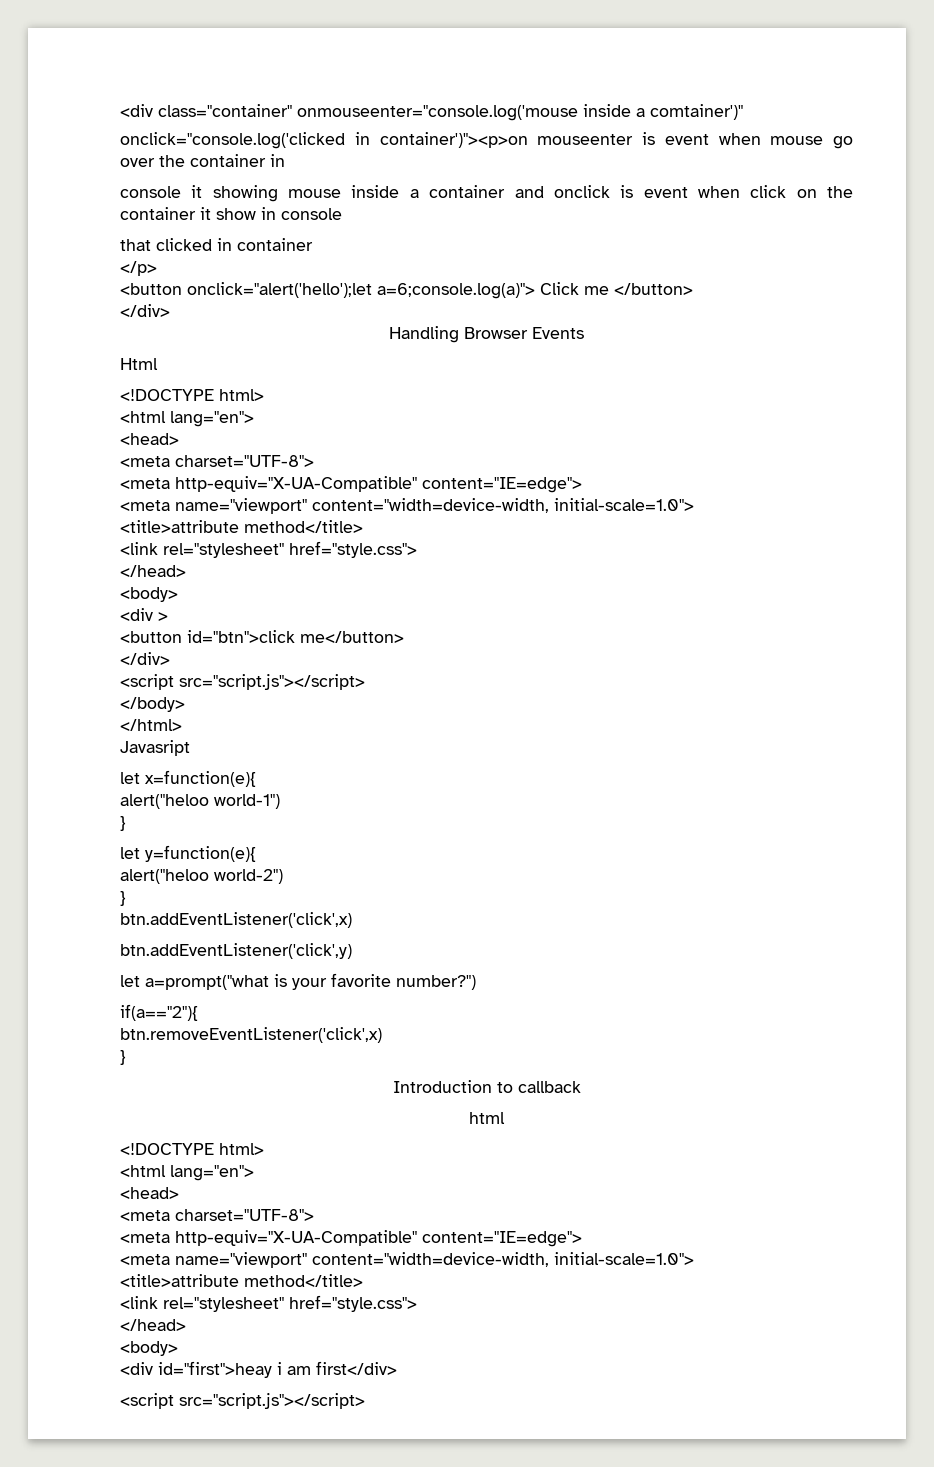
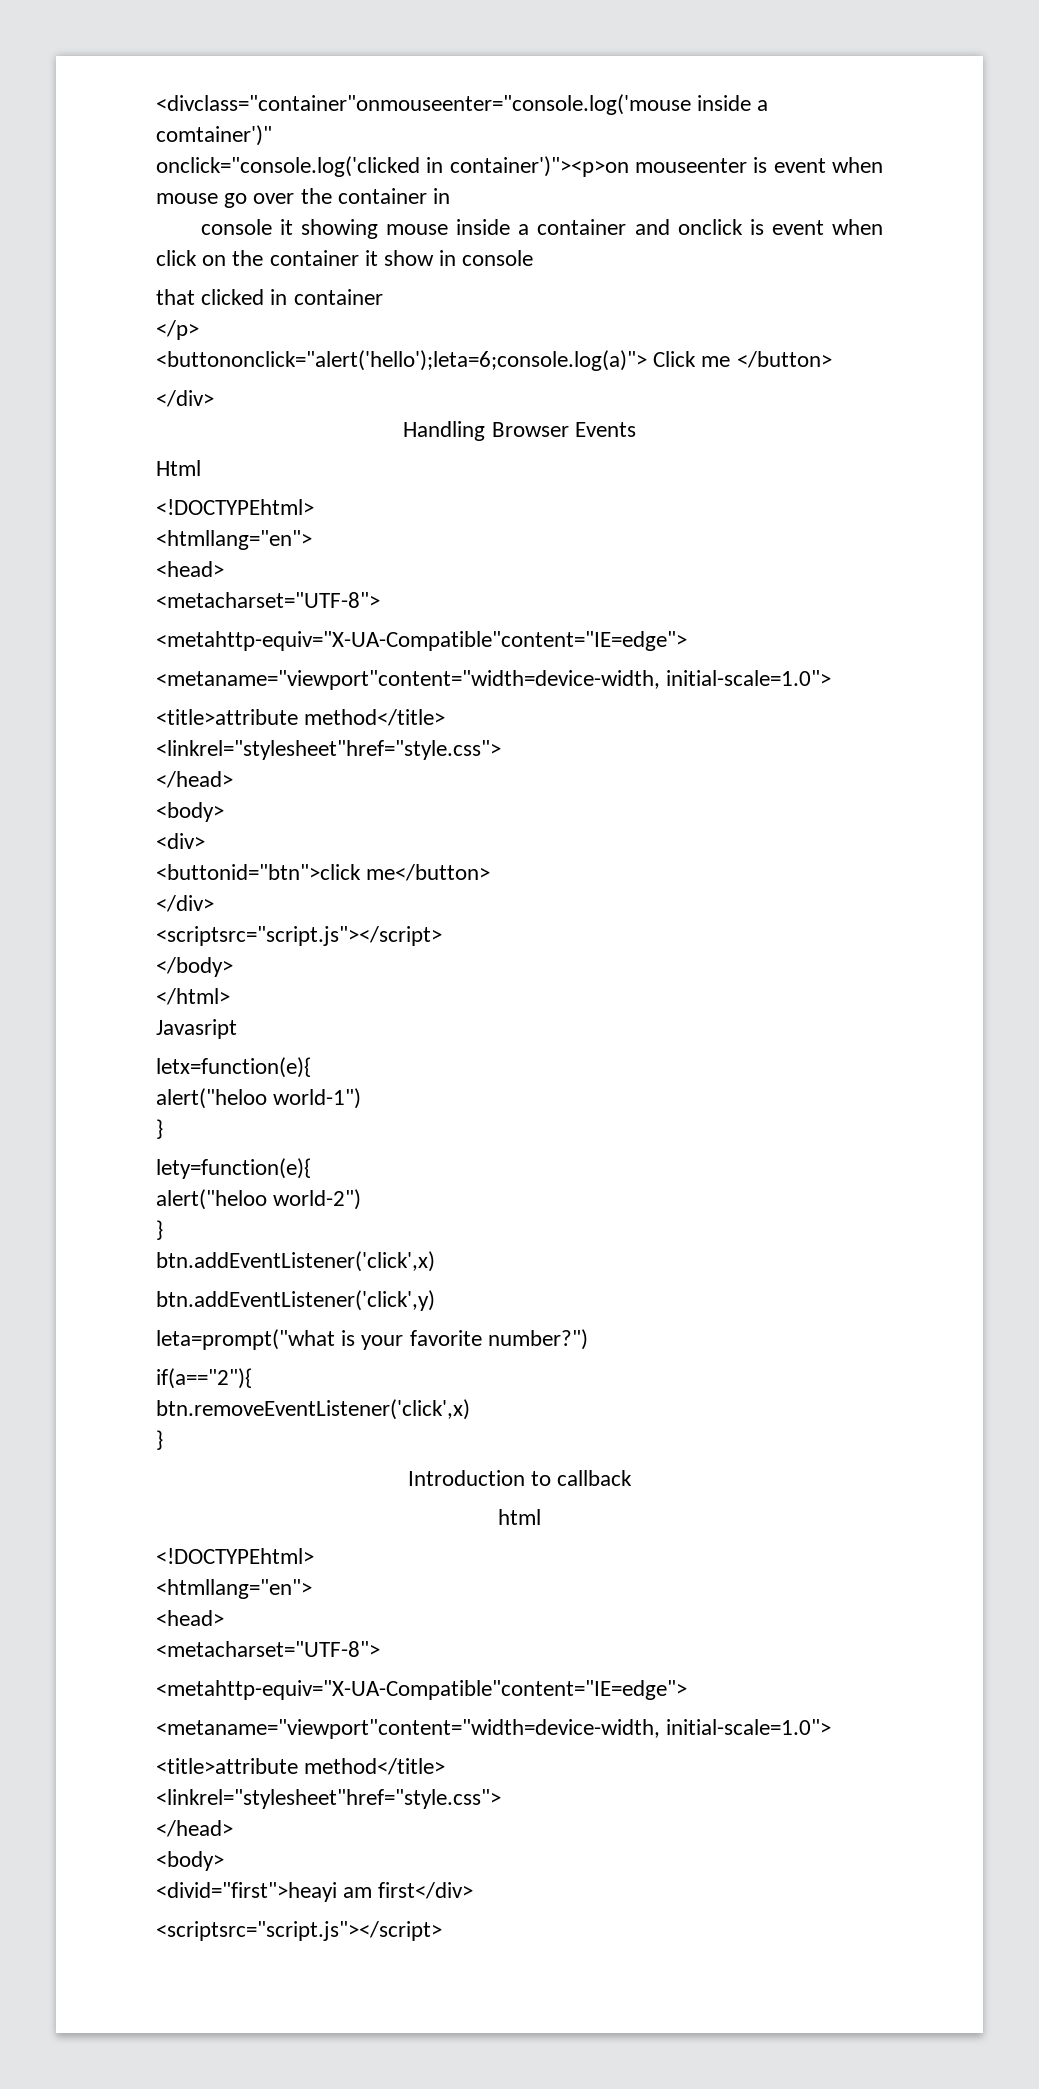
[120,104,578,121] <div class="container" onmouseenter="console.log('mouse -> [156,94,691,115] <divclass="container"onmouseenter="console.log('mouse
[120,282,535,299] <button onclick="alert('hello');let a=6;console.log(a)"> -> [156,350,647,371] <buttononclick="alert('hello');leta=6;console.log(a)">
[120,389,264,401] [120,411,254,427] [120,433,179,445] [120,455,314,467] [120,476,582,493] [120,498,694,514] [120,520,363,533] [120,541,417,558] [120,565,186,577] [120,587,178,602] [120,608,168,621] [120,630,295,643] <!DOCTYPE html> // <html lang="en"> // <head> // <meta charset="UTF-8"> // <meta http-equiv="X-UA-Compatible" content="IE=edge"> // <meta name="viewport" content="width=device-width, initial-scale=1.0"> // <title>attribute method</title> // <link rel="stylesheet" href="style.css"> // </head> // <body> // <div > // <button id="btn">click -> [156,499,314,515] [156,530,312,550] [156,561,224,577] [156,592,380,608] [156,631,687,651] [156,670,832,690] [156,709,446,726] [156,740,501,760] [156,771,233,788] [156,802,224,822] [156,833,205,849] [156,864,361,880] <!DOCTYPEhtml> // <htmllang="en"> // <head> // <metacharset="UTF-8"> // <metahttp-equiv="X-UA-Compatible"content="IE=edge"> // <metaname="viewport"content="width=device-width, initial-scale=1.0"> // <title>attribute method</title> // <linkrel="stylesheet"href="style.css"> // </head> // <body> // <div> // <buttonid="btn">click
[120,674,365,690] <script src="script.js"></script> -> [156,926,442,946] <scriptsrc="script.js"></script>
[120,770,256,787] let x=function(e){ -> [156,1057,311,1078] letx=function(e){
[120,845,256,862] let y=function(e){ -> [156,1158,311,1179] lety=function(e){
[120,975,269,990] let a=prompt("what -> [156,1329,335,1350] leta=prompt("what
[120,1143,264,1155] [120,1165,254,1181] [120,1187,179,1199] [120,1209,314,1221] [120,1230,582,1247] [120,1252,694,1268] [120,1274,363,1287] [120,1295,417,1312] [120,1319,186,1331] [120,1341,178,1356] [120,1361,282,1378] <!DOCTYPE html> // <html lang="en"> // <head> // <meta charset="UTF-8"> // <meta http-equiv="X-UA-Compatible" content="IE=edge"> // <meta name="viewport" content="width=device-width, initial-scale=1.0"> // <title>attribute method</title> // <link rel="stylesheet" href="style.css"> // </head> // <body> // <div id="first">heay i -> [156,1548,314,1564] [156,1579,312,1599] [156,1610,224,1626] [156,1641,380,1657] [156,1680,687,1700] [156,1719,832,1739] [156,1758,446,1775] [156,1789,501,1809] [156,1820,233,1837] [156,1851,224,1871] [156,1882,337,1902] <!DOCTYPEhtml> // <htmllang="en"> // <head> // <metacharset="UTF-8"> // <metahttp-equiv="X-UA-Compatible"content="IE=edge"> // <metaname="viewport"content="width=device-width, initial-scale=1.0"> // <title>attribute method</title> // <linkrel="stylesheet"href="style.css"> // </head> // <body> // <divid="first">heayi
[120,1393,365,1409] <script src="script.js"></script> -> [156,1921,442,1941] <scriptsrc="script.js"></script>

